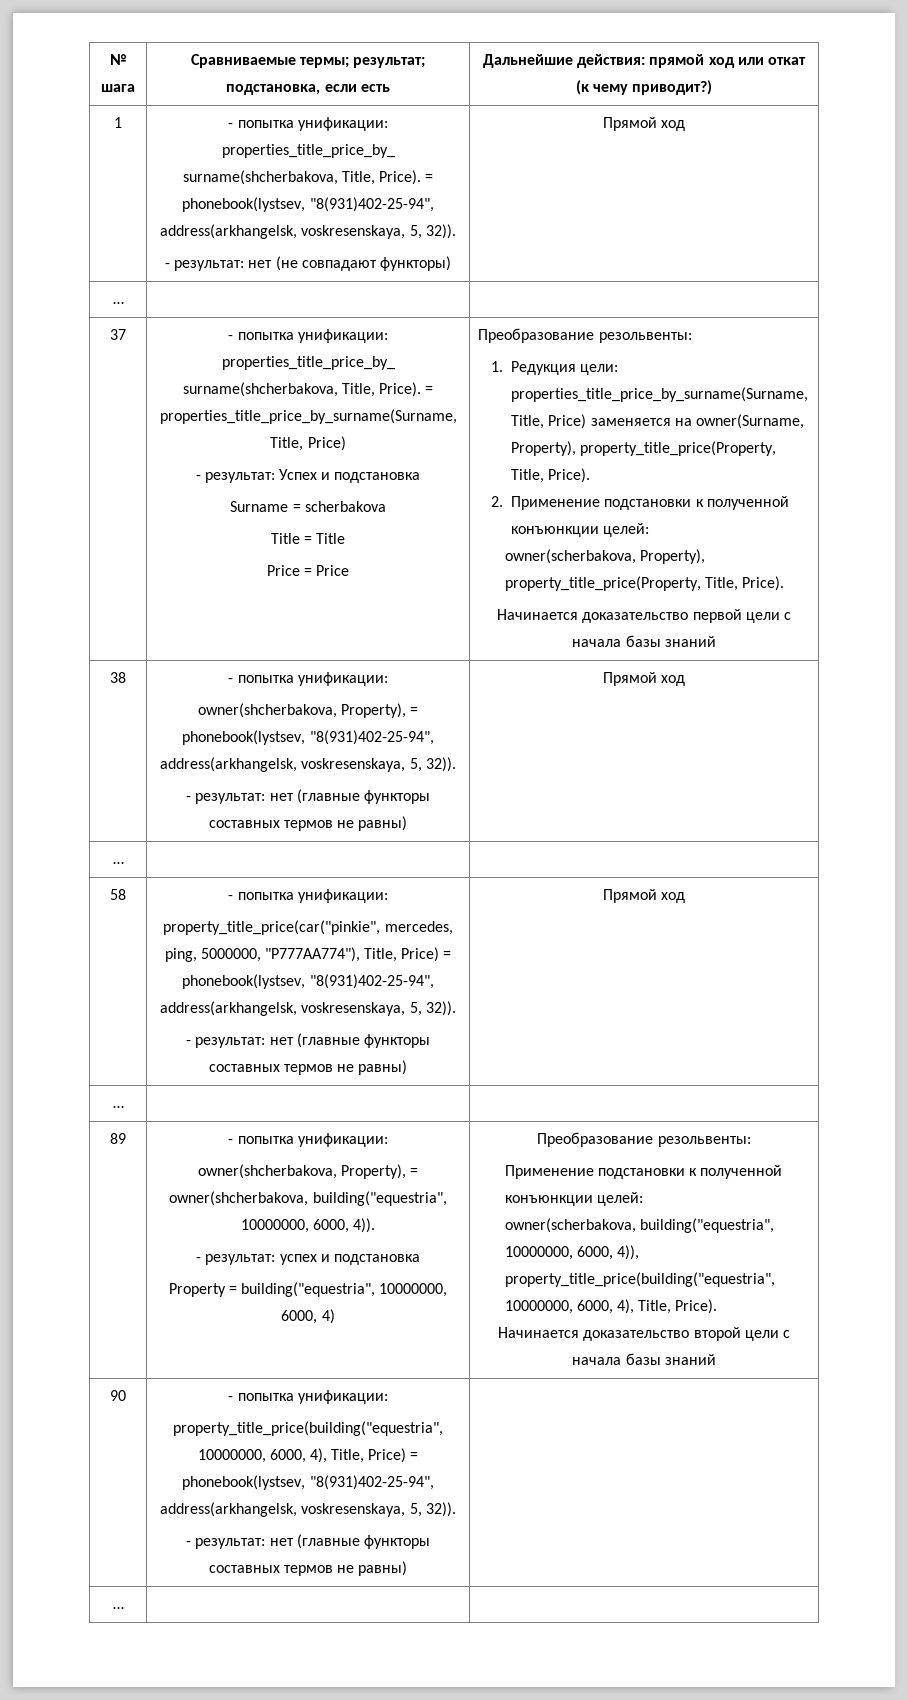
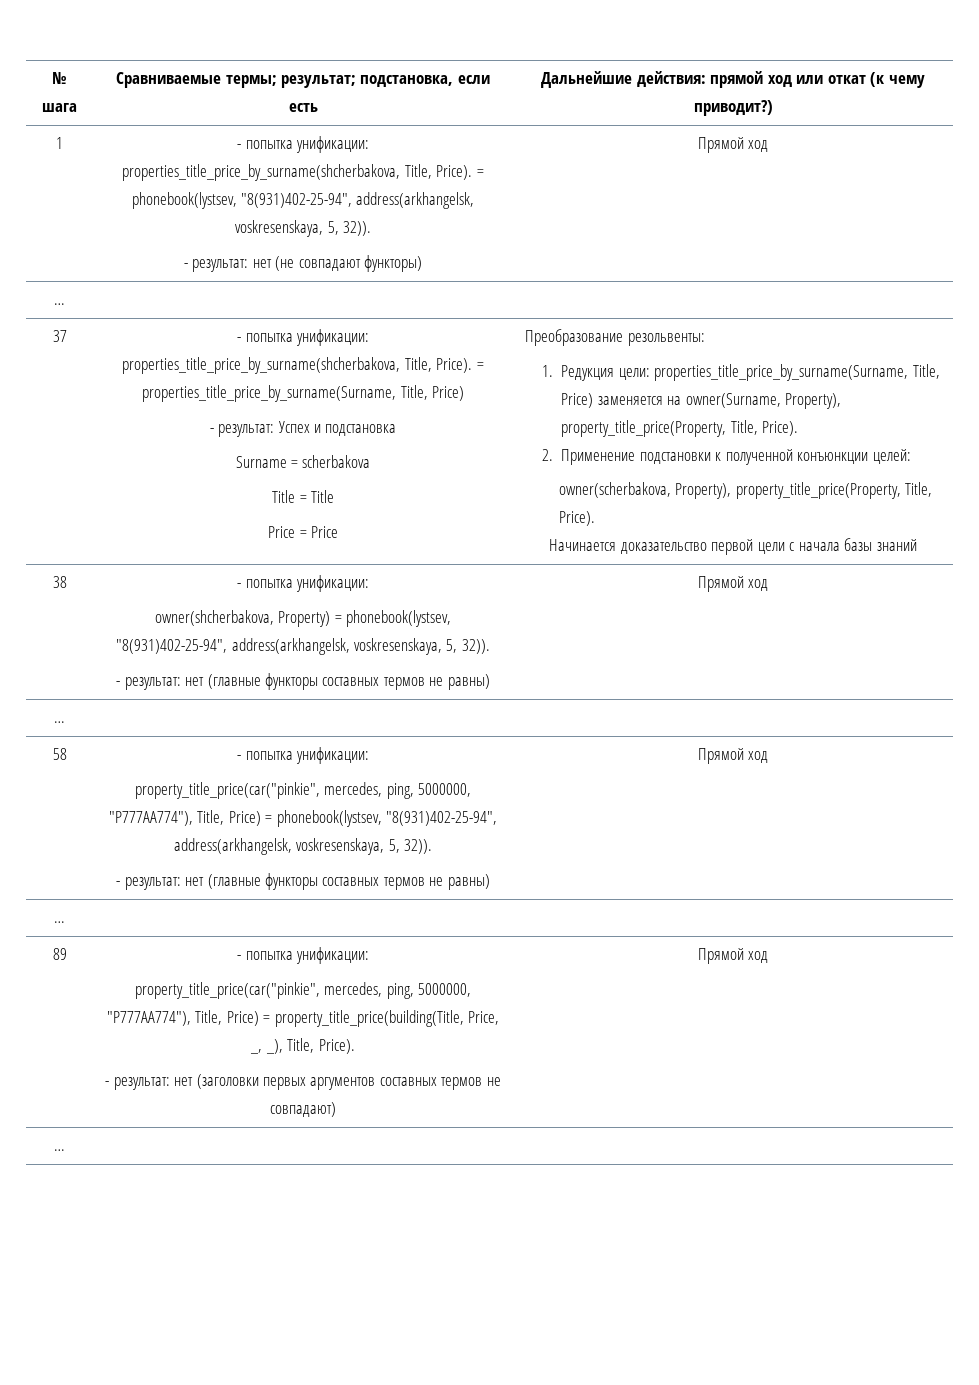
[341,703,406,718] Property), -> [278,611,331,627] Property)
[197,1164,419,1179] [169,1191,447,1206] [240,1218,376,1233] [196,1254,420,1265] [168,1282,448,1297] [281,1309,335,1324] [537,1132,751,1147] [504,1165,783,1179] [504,1192,643,1206] [504,1218,774,1233] [504,1245,639,1260] [504,1272,775,1287] [504,1299,718,1314] [498,1327,790,1341] [572,1353,716,1365] [110,1390,126,1401] [228,1390,388,1404] [173,1421,443,1436] [197,1448,419,1463] [182,1475,434,1490] [160,1502,456,1517] [186,1534,430,1549] [208,1561,408,1576] owner(shcherbakova, Property), = owner(shcherbakova, building("equestria", 10000000, 6000, 4)). // - результат: успех и подстановка // Property = building("equestria", 10000000, 6000, 4) | Преобразование резольвенты: // Применение подстановки к полученной конъюнкции целей: // owner(scherbakova, building("equestria", 10000000, 6000, 4)), property_title_price(building("equestria", 10000000, 6000, 4), Title, Price). // Начинается доказательство второй цели с начала базы знаний // 90 | - попытка унификации: // property_title_price(building("equestria", 10000000, 6000, 4), Title, Price) = phonebook(lystsev, "8(931)402-25-94", address(arkhangelsk, voskresenskaya, 5, 32)). // - результат: нет (главные функторы составных термов не равны) | -> [134,982,472,999] [106,1010,500,1027] [250,1038,355,1054] [105,1074,501,1090] [270,1102,336,1117] [697,948,769,964] property_title_price(car("pinkie", mercedes, ping, 5000000, "P777AA774"), Title, Price) = property_title_price(building(Title, Price, _, _), Title, Price). // - результат: нет (заголовки первых аргументов составных термов не совпадают) | Прямой ход

